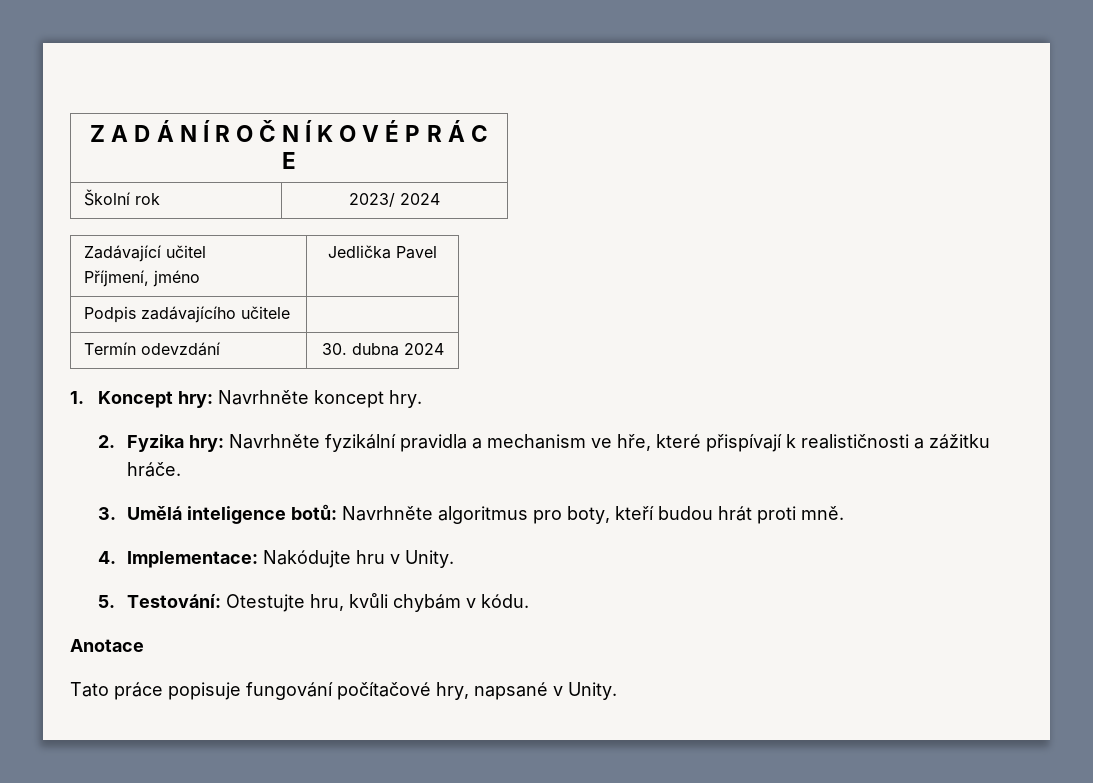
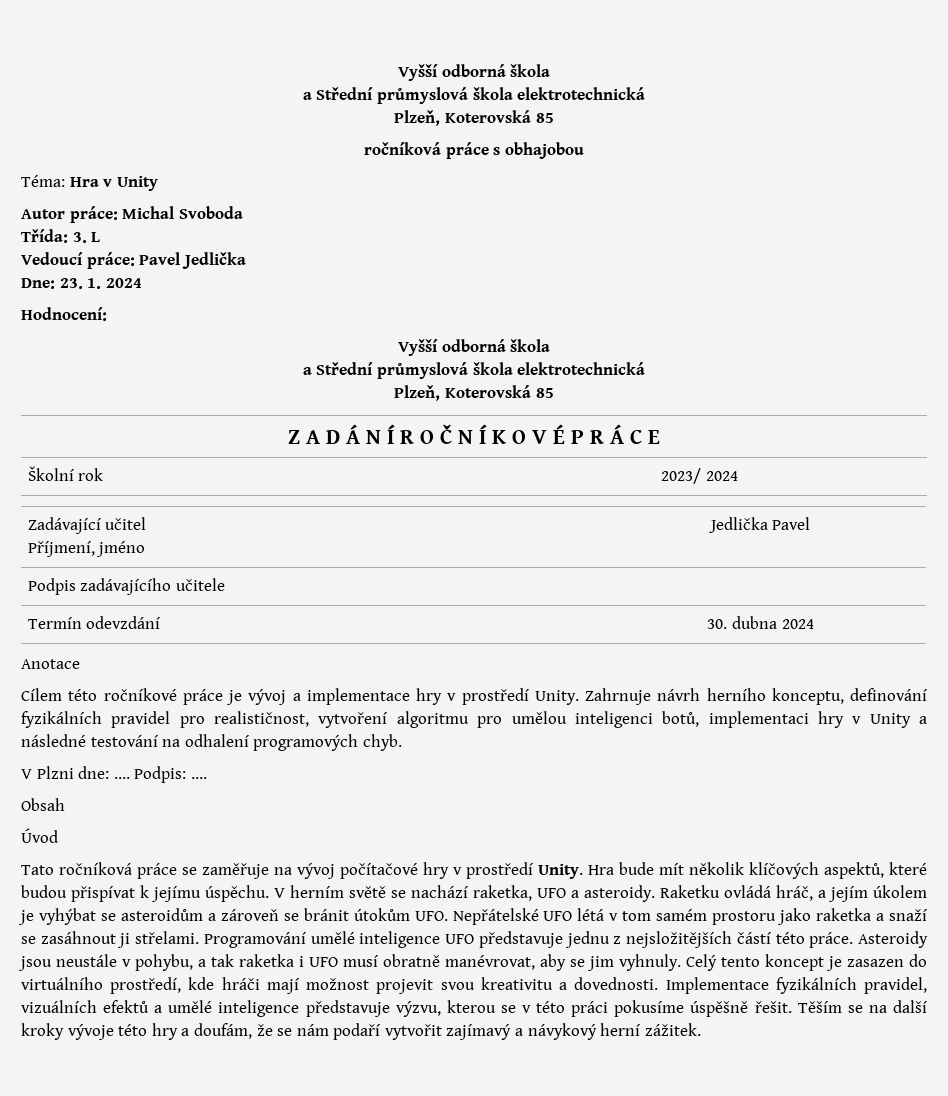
(90, 133) none -> [397,64,551,81] [302,87,646,104] [394,110,554,126] [364,142,584,159] [21,175,158,191] [21,206,243,223] [21,229,101,243] [21,252,246,269] [21,278,142,289] [21,307,107,321] [397,339,551,356] [302,362,646,379] [394,385,554,401] Vyšší odborná škola // a Střední průmyslová škola elektrotechnická // Plzeň, Koterovská 85 // ročníková práce s obhajobou // Téma: Hra v Unity // Autor práce: Michal Svoboda // Třída: 3. L // Vedoucí práce: Pavel Jedlička // Dne: 23. 1. 2024 // Hodnocení: // Vyšší odborná škola // a Střední průmyslová škola elektrotechnická // Plzeň, Koterovská 85 //
[70,390,423,408] [98,434,990,452] [126,462,181,477] [98,504,844,524] [98,550,454,568] [98,593,529,612] [70,639,144,652] [70,682,617,700] 1. Koncept hry: Navrhněte koncept hry. // 2. Fyzika hry: Navrhněte fyzikální pravidla a mechanism ve hře, které přispívají k realističnosti a zážitku hráče. // 3. Umělá inteligence botů: Navrhněte algoritmus pro boty, kteří budou hrát proti mně. // 4. Implementace: Nakódujte hru v Unity. // 5. Testování: Otestujte hru, kvůli chybám v kódu. // Anotace // Tato práce popisuje fungování počítačové hry, napsané v Unity. -> [21,659,80,669] [21,688,928,705] [21,711,928,728] [21,734,402,751] [21,766,207,783] [21,798,65,811] [21,828,58,843] [21,862,927,879] [21,885,927,902] [18,908,929,925] [21,931,929,948] [18,954,927,971] [21,977,927,994] [21,1000,928,1017] [21,1023,701,1040] Anotace // Cílem této ročníkové práce je vývoj a implementace hry v prostředí Unity. Zahrnuje návrh herního konceptu, definování fyzikálních pravidel pro realističnost, vytvoření algoritmu pro umělou inteligenci botů, implementaci hry v Unity a následné testování na odhalení programových chyb. // V Plzni dne: .... Podpis: .... // Obsah // Úvod // Tato ročníková práce se zaměřuje na vývoj počítačové hry v prostředí Unity. Hra bude mít několik klíčových aspektů, které budou přispívat k jejímu úspěchu. V herním světě se nachází raketka, UFO a asteroidy. Raketku ovládá hráč, a jejím úkolem je vyhýbat se asteroidům a zároveň se bránit útokům UFO. Nepřátelské UFO létá v tom samém prostoru jako raketka a snaží se zasáhnout ji střelami. Programování umělé inteligence UFO představuje jednu z nejsložitějších částí této práce. Asteroidy jsou neustále v pohybu, a tak raketka i UFO musí obratně manévrovat, aby se jim vyhnuly. Celý tento koncept je zasazen do virtuálního prostředí, kde hráči mají možnost projevit svou kreativitu a dovednosti. Implementace fyzikálních pravidel, vizuálních efektů a umělé inteligence představuje výzvu, kterou se v této práci pokusíme úspěšně řešit. Těším se na další kroky vývoje této hry a doufám, že se nám podaří vytvořit zajímavý a návykový herní zážitek.

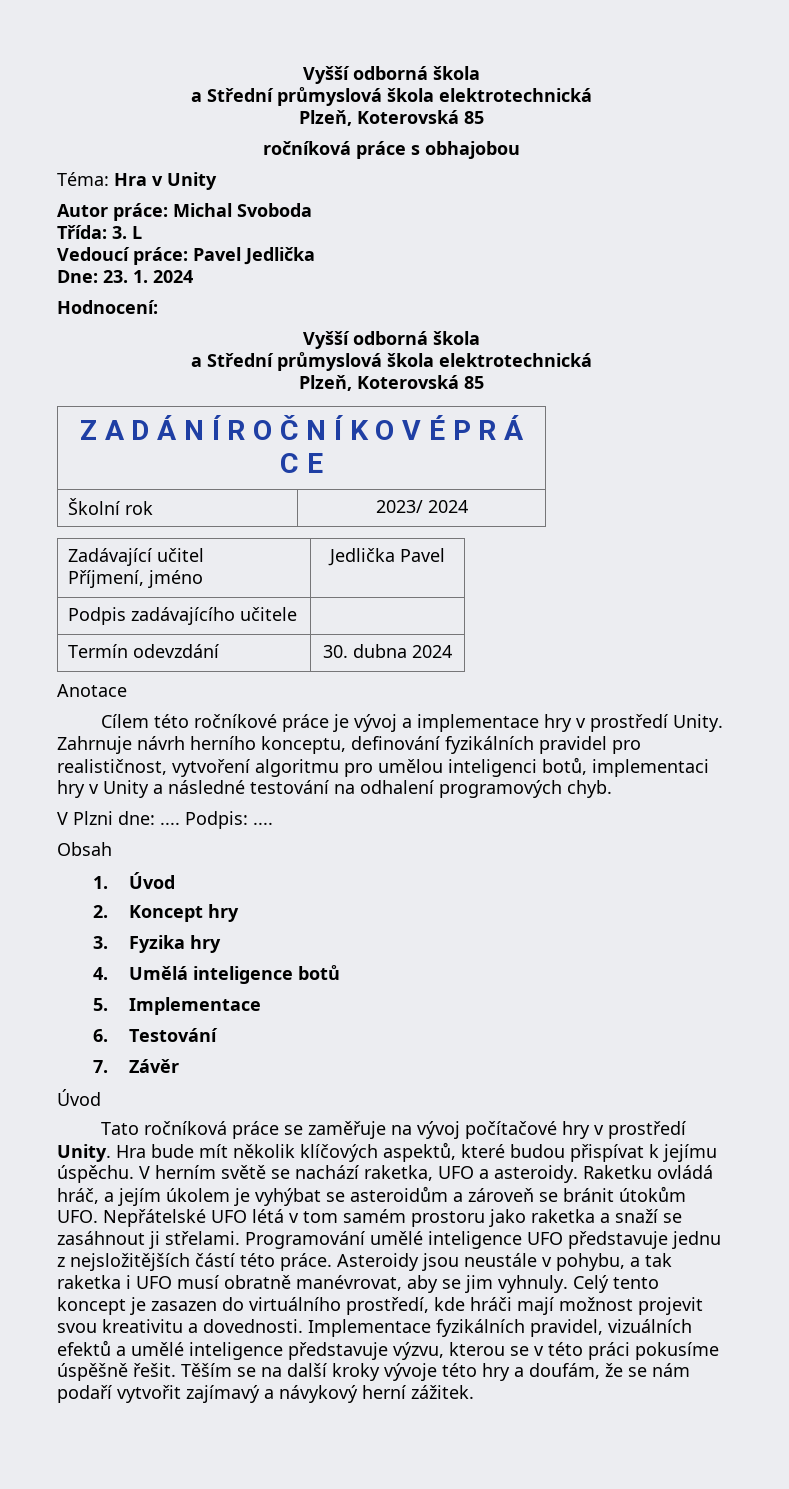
(65, 804) none -> [92,872,175,889] [92,904,239,922] [92,935,221,953] [92,965,340,984] [92,997,261,1015] [92,1028,218,1042] [92,1059,179,1073] // 1. Úvod // 2. Koncept hry // 3. Fyzika hry // 4. Umělá inteligence botů // 5. Implementace // 6. Testování // 7. Závěr

